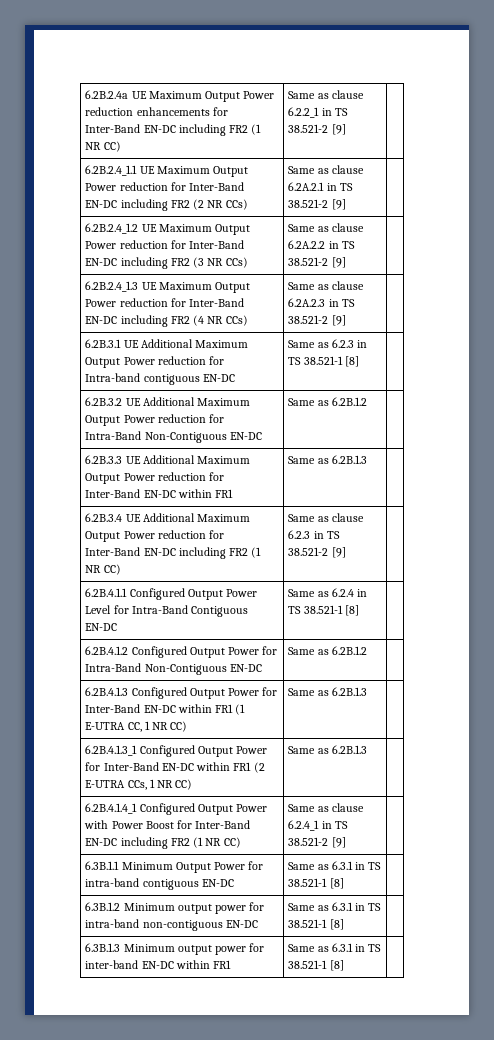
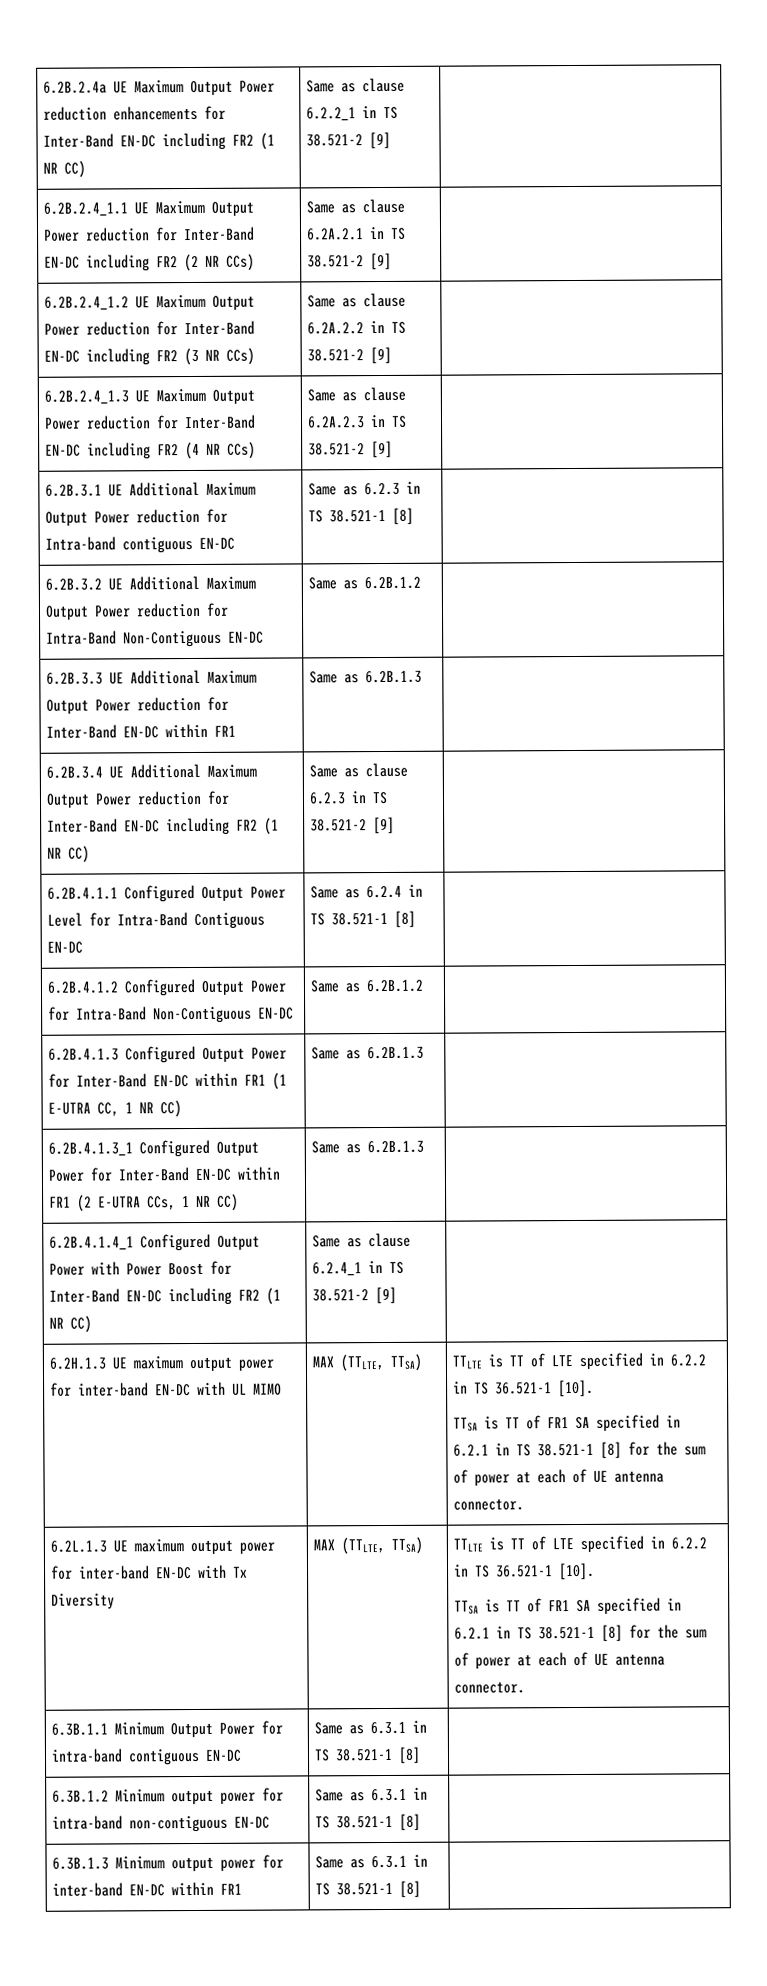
(346, 842) none -> [48,1356,274,1373] [49,1381,282,1397] [311,1353,422,1372] [451,1352,706,1370] [452,1379,594,1398] [452,1414,681,1432] [452,1441,706,1459] [452,1468,664,1487] [452,1499,524,1511] [49,1539,275,1556] [49,1564,248,1580] [50,1593,115,1610] [312,1536,423,1555] [452,1535,707,1553] [452,1562,595,1581] [453,1597,682,1615] [453,1624,707,1642] [453,1651,665,1670] [453,1682,525,1694] // 6.2H.1.3 UE maximum output power for inter-band EN-DC with UL MIMO | MAX (TTLTE, TTSA) | TTLTE is TT of LTE specified in 6.2.2 in TS 36.521-1 [10]. // TTSA is TT of FR1 SA specified in 6.2.1 in TS 38.521-1 [8] for the sum of power at each of UE antenna connector. // 6.2L.1.3 UE maximum output power for inter-band EN-DC with Tx Diversity | MAX (TTLTE, TTSA) | TTLTE is TT of LTE specified in 6.2.2 in TS 36.521-1 [10]. // TTSA is TT of FR1 SA specified in 6.2.1 in TS 38.521-1 [8] for the sum of power at each of UE antenna connector.

